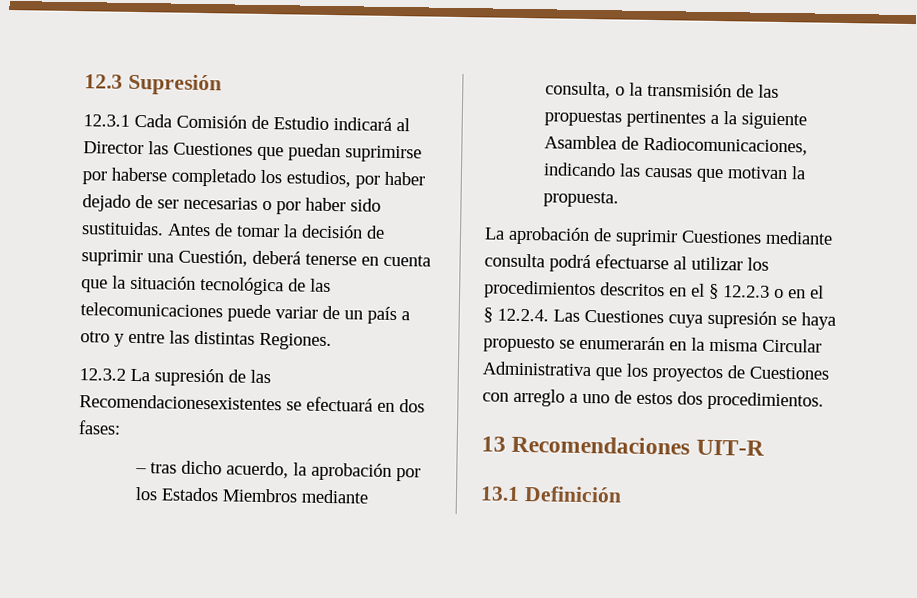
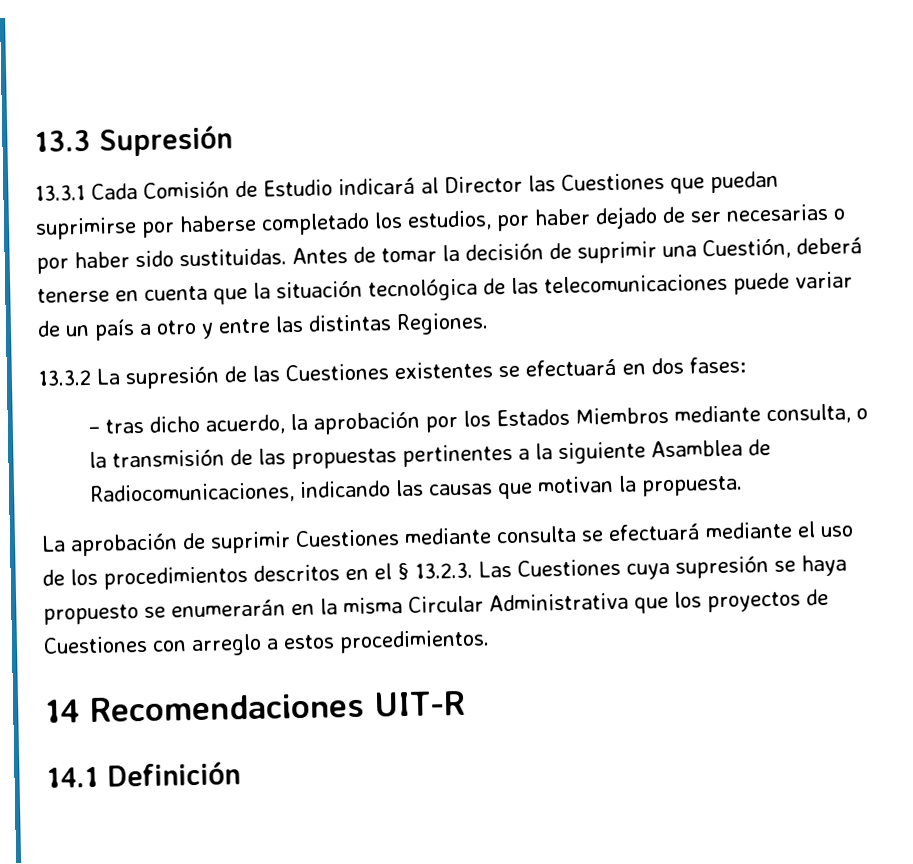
[84,74,123,89] 12.3 -> [34,129,91,152] 13.3
[83,114,130,127] 12.3.1 -> [35,185,86,201] 13.3.1
[79,368,126,381] 12.3.2 -> [38,369,92,386] 13.3.2
[79,394,282,411] Recomendacionesexistentes -> [285,361,493,382] Cuestiones existentes
[549,254,743,273] podrá efectuarse al utilizar -> [581,521,854,542] [42,569,65,586] se efectuará mediante el uso de
[723,285,824,299] [483,307,549,323] 12.2.3 o en el § 12.2.4. -> [415,562,473,579] 13.2.3.
[582,390,703,405] uno de estos dos -> [283,634,335,650] estos
[481,436,506,452] 13 -> [45,699,81,723] 14
[480,486,520,501] 13.1 -> [46,766,99,788] 14.1

